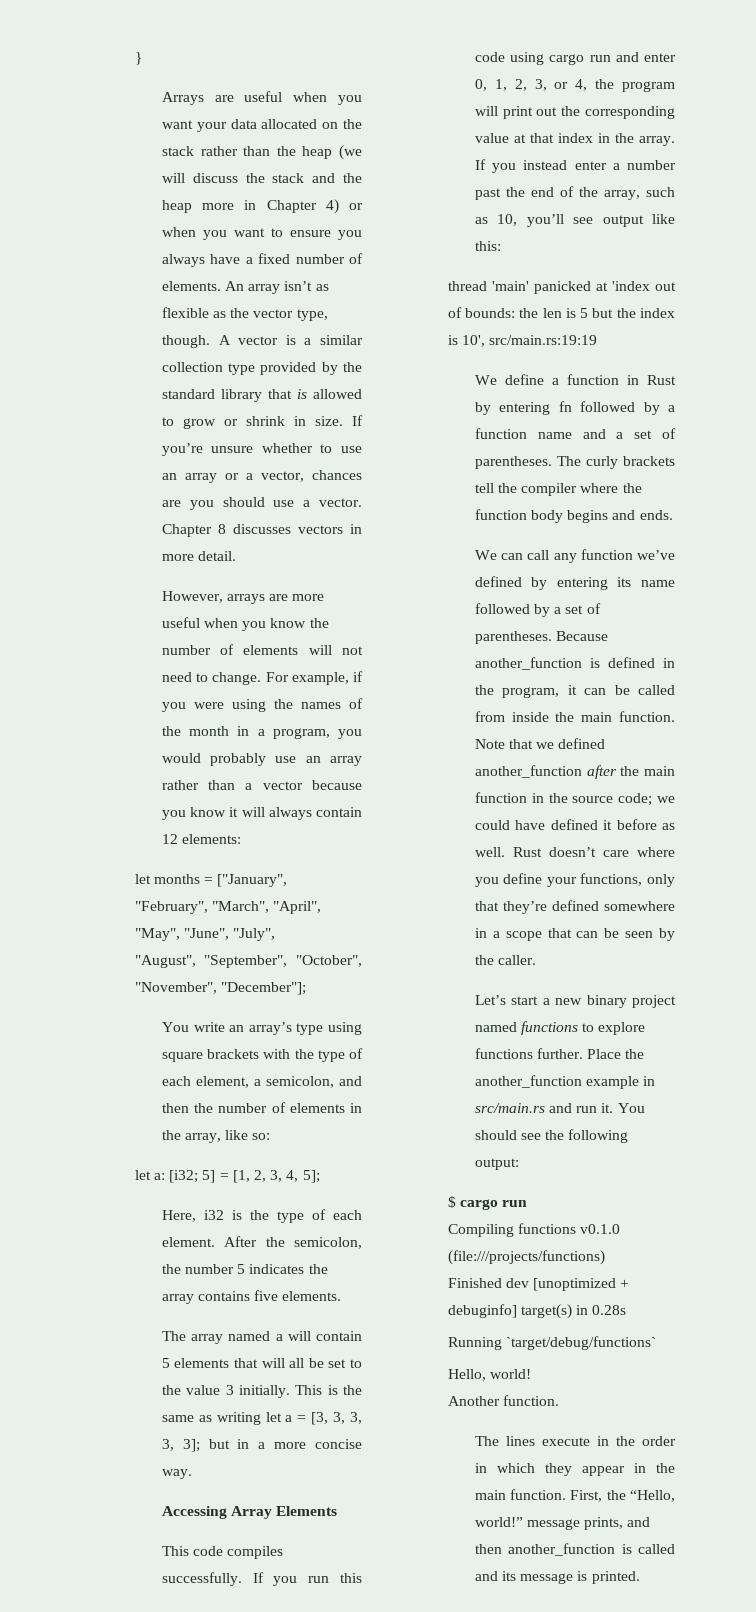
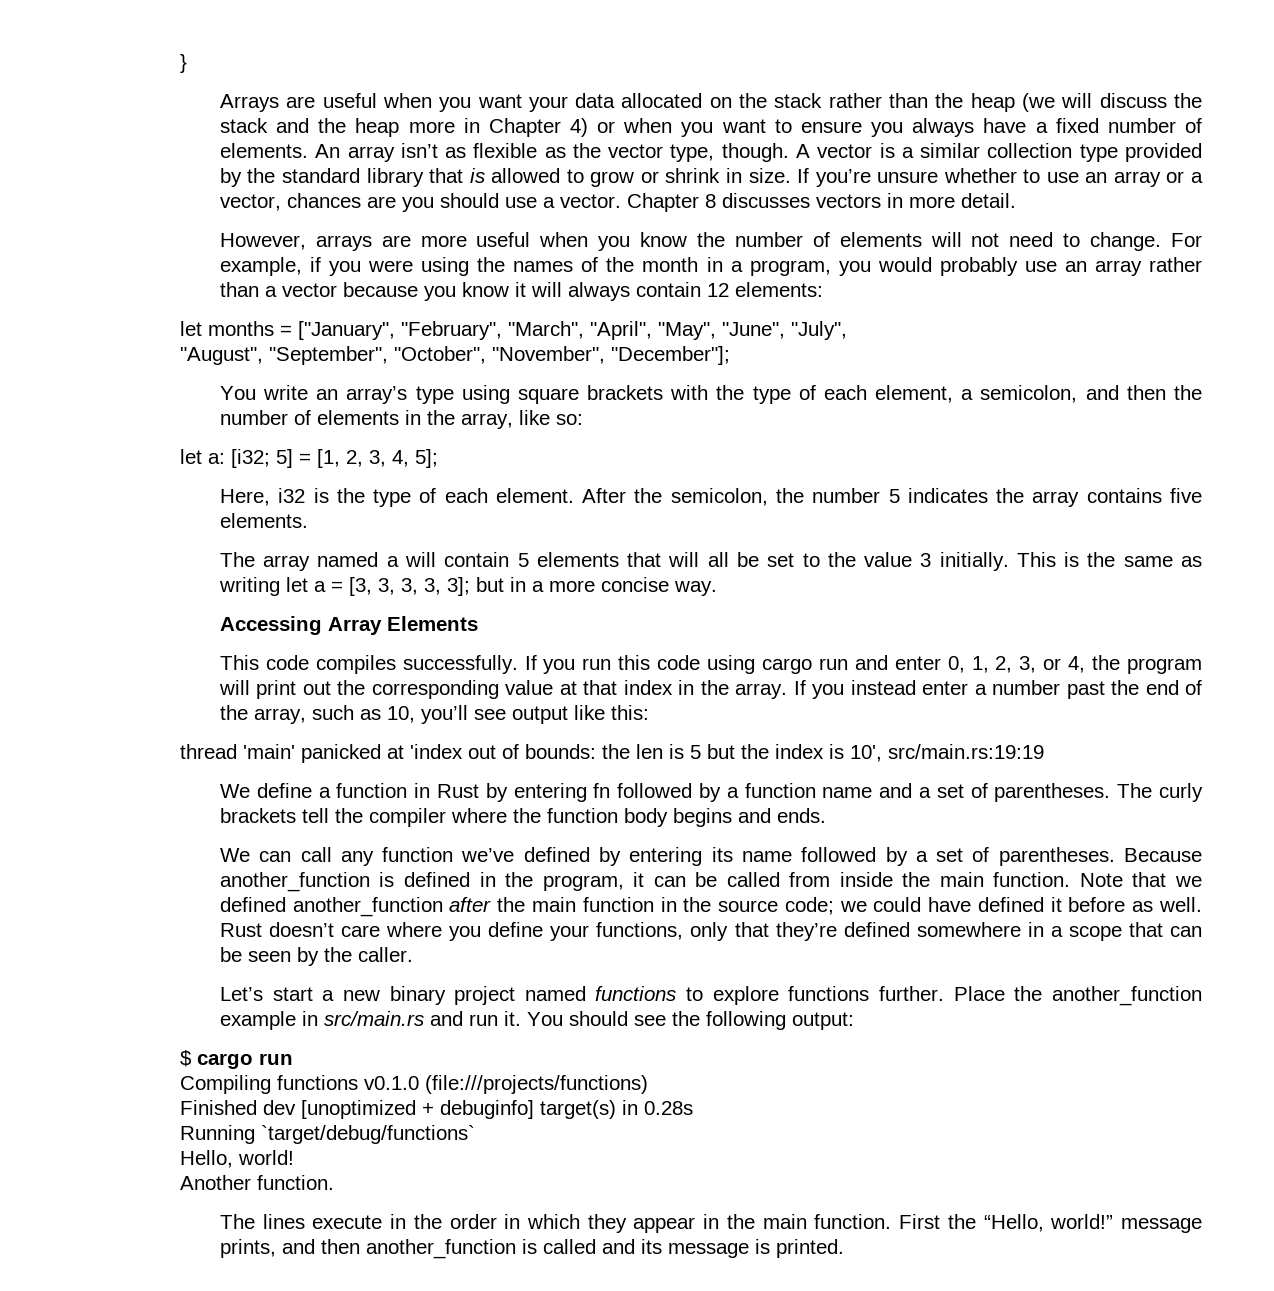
[570,1490,603,1502] First, -> [899,1214,941,1229] First

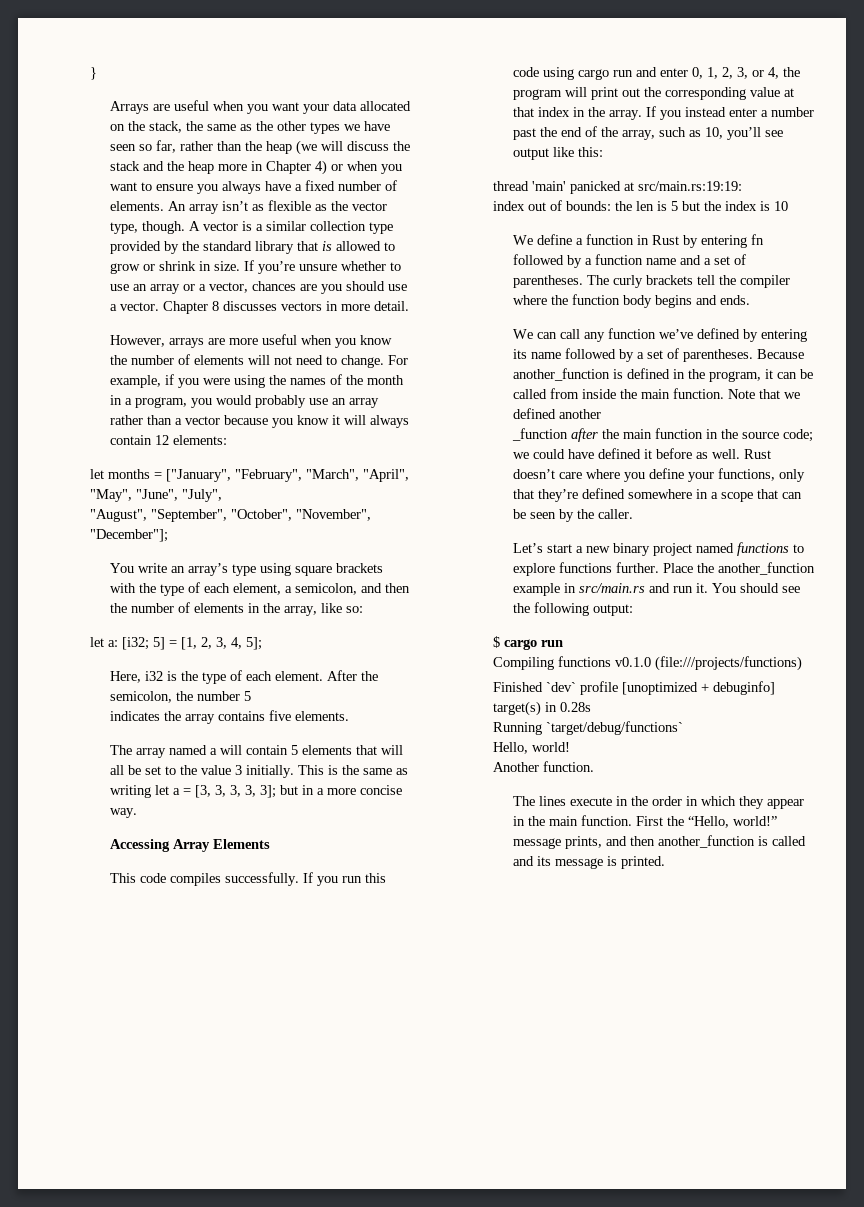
[774,93,823,108] stack -> [148,121,390,134] [109,140,176,153] stack, the same as the other types we have seen so far,
(900, 496) none -> (251, 696) //
[410,744,464,759] 'index -> [637,181,742,191] [492,201,525,211] src/main.rs:19:19: // index
[850,744,1045,762] 10', src/main.rs:19:19 -> [773,201,788,211] 10
[292,897,443,917] another_function -> [558,409,601,419] [511,428,568,441] another // _function
[263,1100,297,1115] dev -> [545,681,618,695] `dev` profile

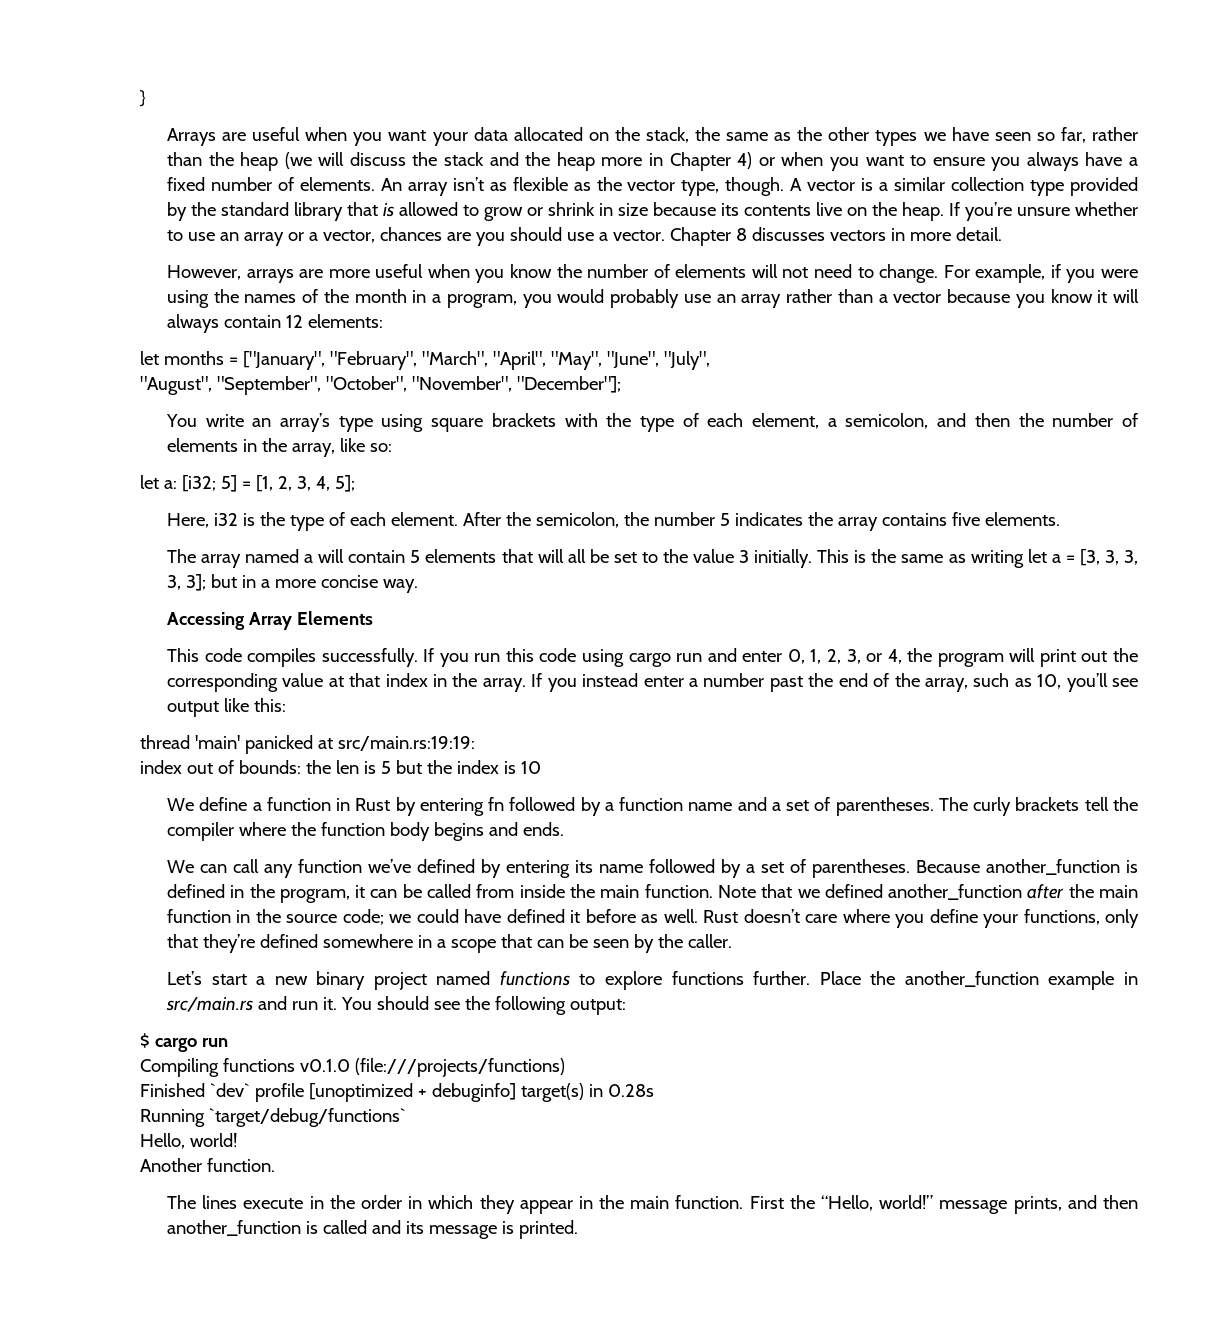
[213,261,240,271] size. -> [617,202,945,221] size because its contents live on the heap.
(251, 696) // -> (730, 519) none
[558,409,601,419] [511,428,568,441] another // _function -> [888,884,1023,900] another_function

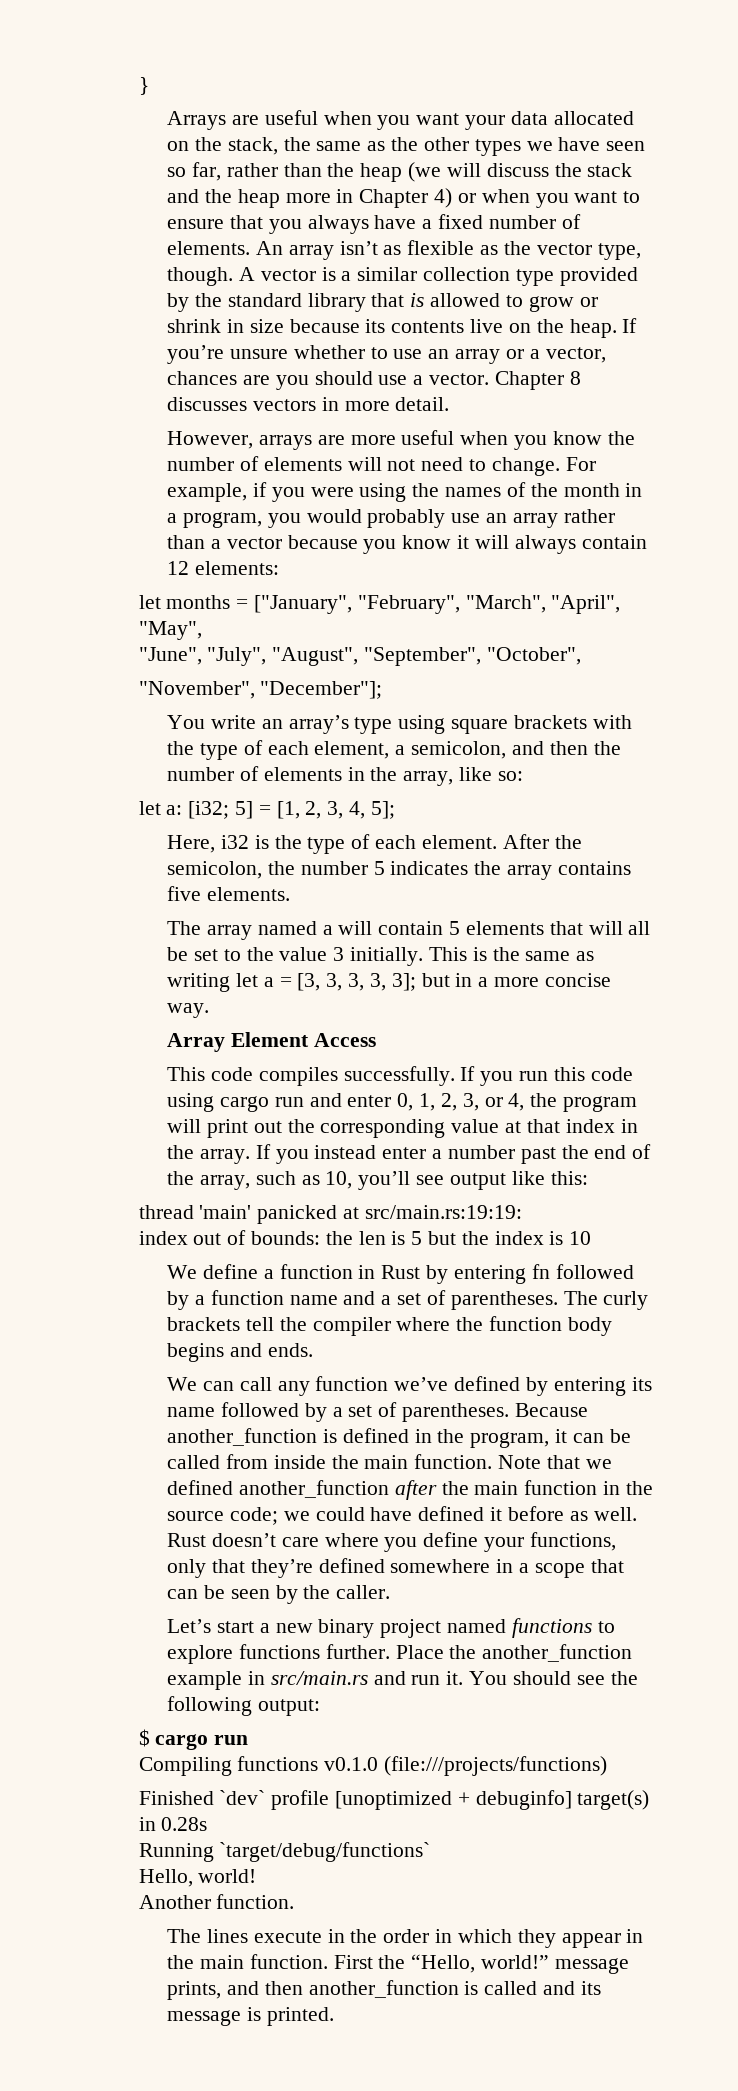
(985, 161) none -> [230,215,264,229] that
(603, 360) none -> (202, 630) //
(711, 360) // -> (267, 656) none
(408, 384) none -> (581, 656) //
[166,611,373,630] Accessing Array Elements -> [167,1032,376,1052] Array Element Access

